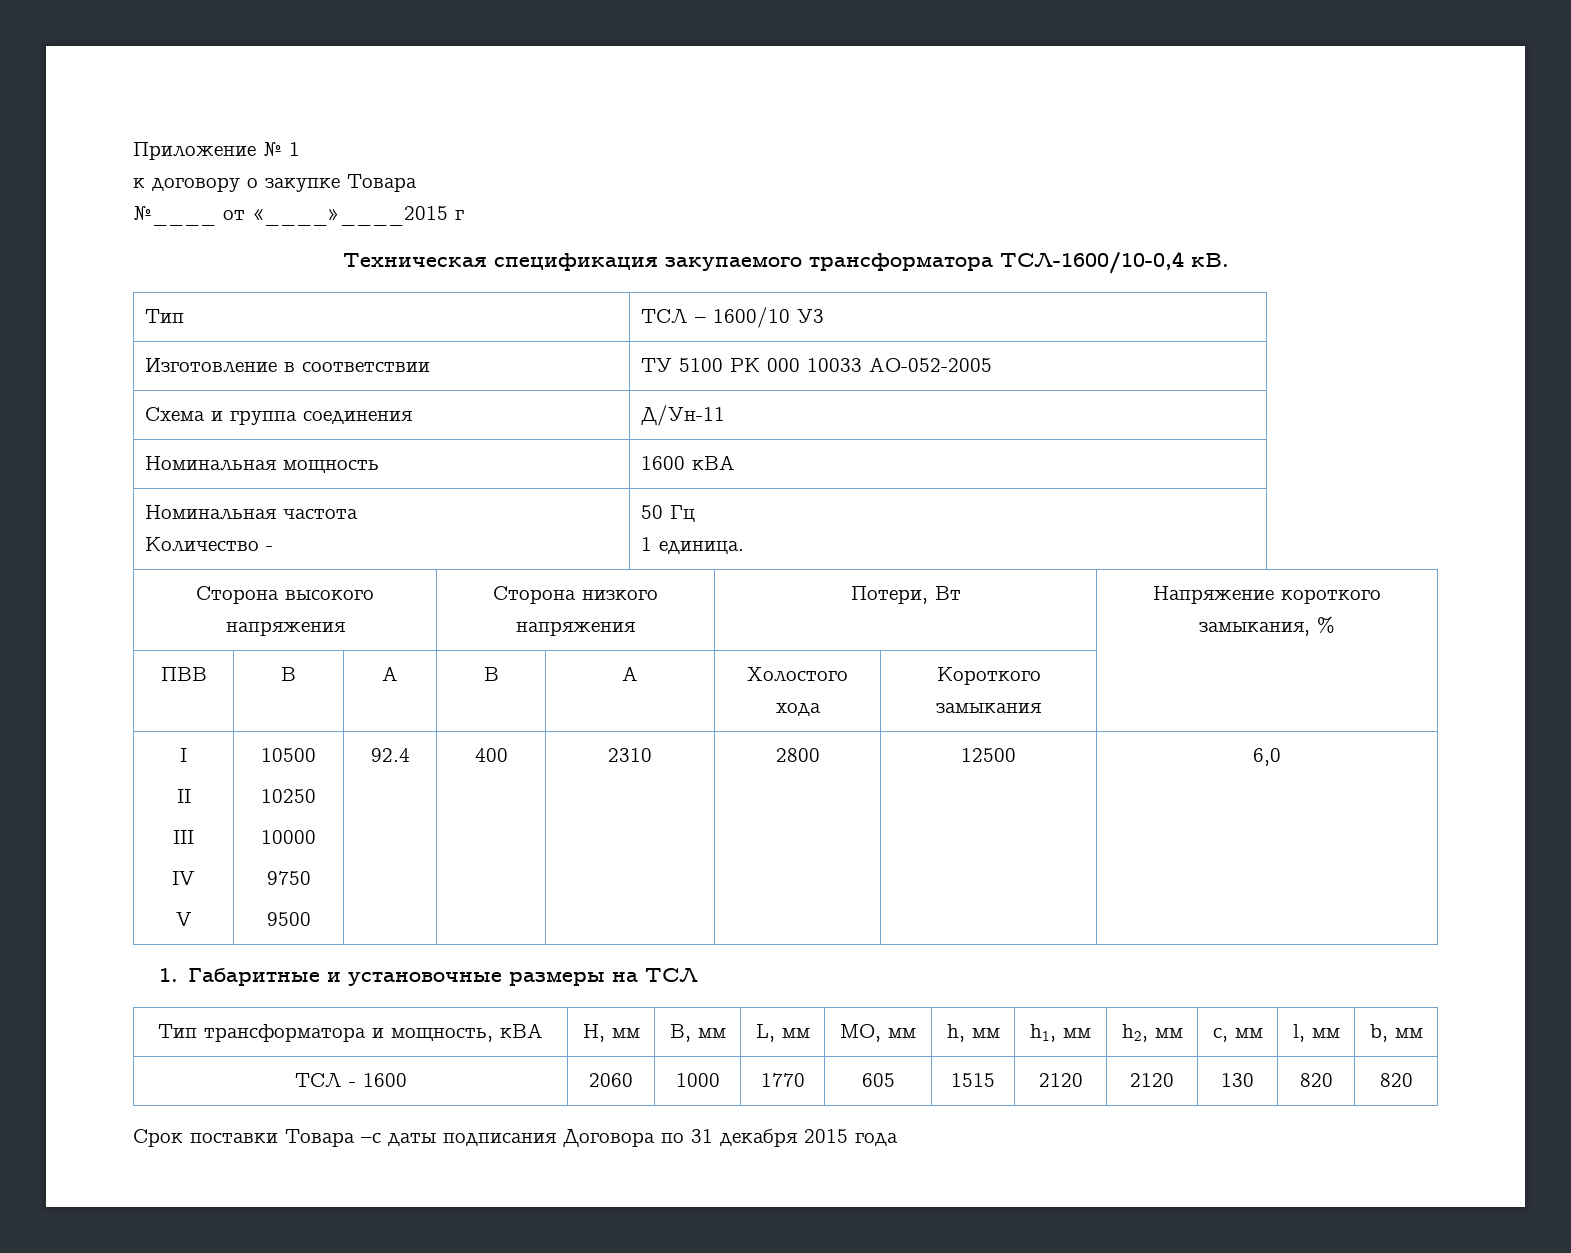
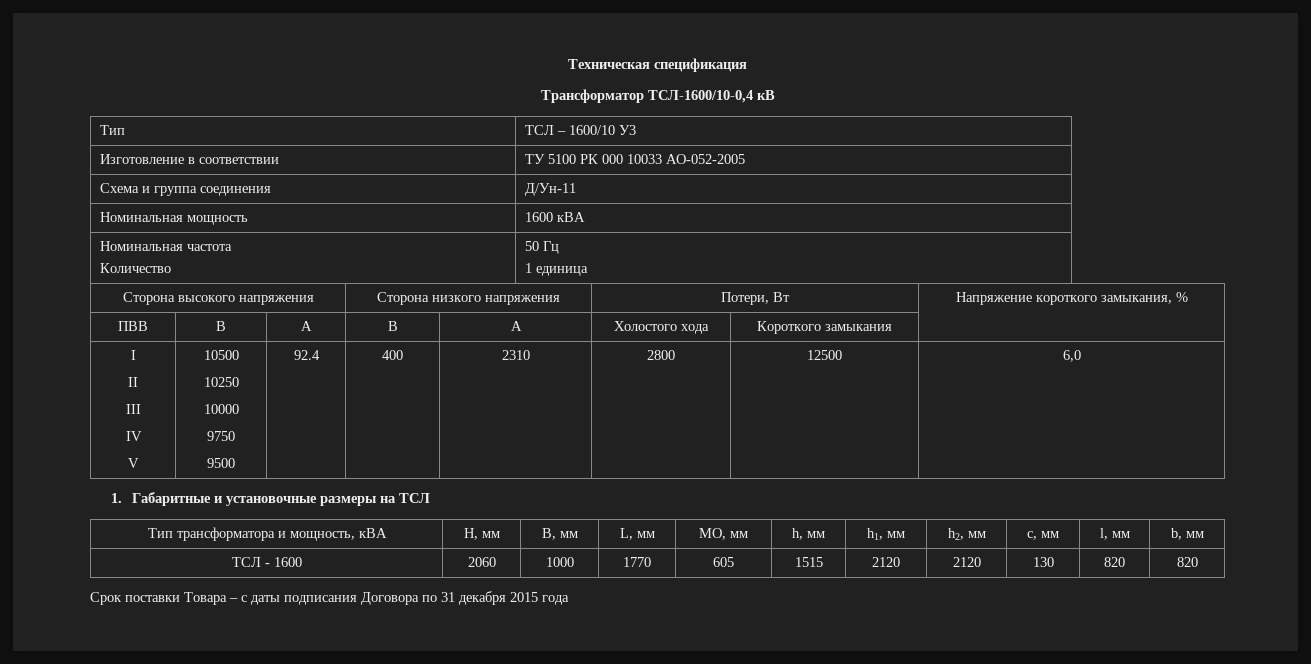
[133,142,300,160] [133,174,417,192] [133,206,464,226] [342,251,1229,274] Приложение № 1 // к договору о закупке Товара // №____ от «____»____2015 г // Техническая спецификация закупаемого трансформатора ТСЛ-1600/10-0,4 кВ. -> [568,58,747,72] [540,89,775,103] Техническая спецификация // Трансформатор ТСЛ-1600/10-0,4 кВ
[266,546,274,551] - -> (172, 268) none
[659,541,745,554] единица. -> [536,266,589,276] единица
[361,1133,381,1143] –с -> [229,595,247,602] – с

